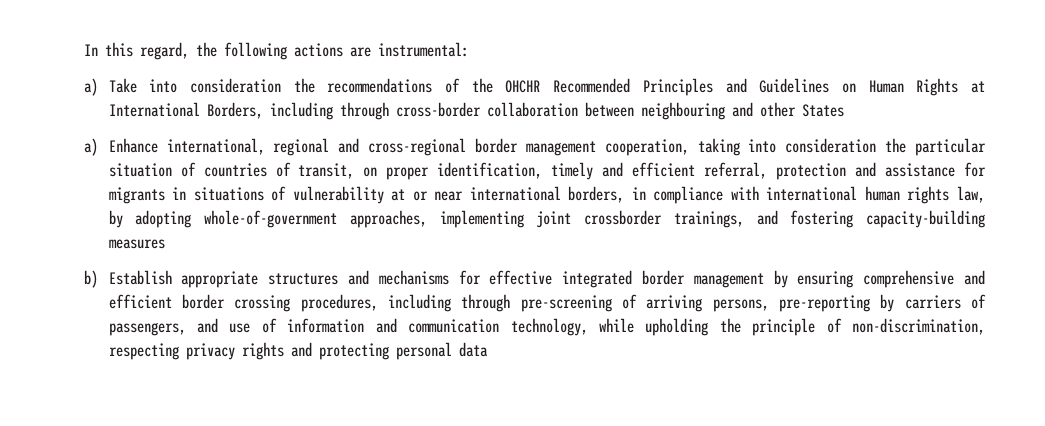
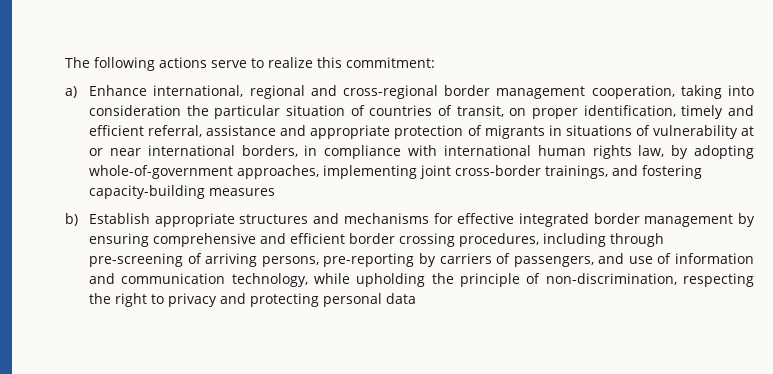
[84,42,470,60] [84,78,986,96] [108,102,844,120] In this regard, the following actions are instrumental: // a) Take into consideration the recommendations of the OHCHR Recommended Principles and Guidelines on Human Rights at International Borders, including through cross-border collaboration between neighbouring and other States -> [64,57,435,71] The following actions serve to realize this commitment:
[776,162,987,180] protection and assistance for -> [206,125,482,139] assistance and appropriate protection of
[584,210,663,225] crossborder -> [455,165,542,176] cross-border
[185,342,284,360] privacy rights -> [89,293,218,307] the right to privacy

